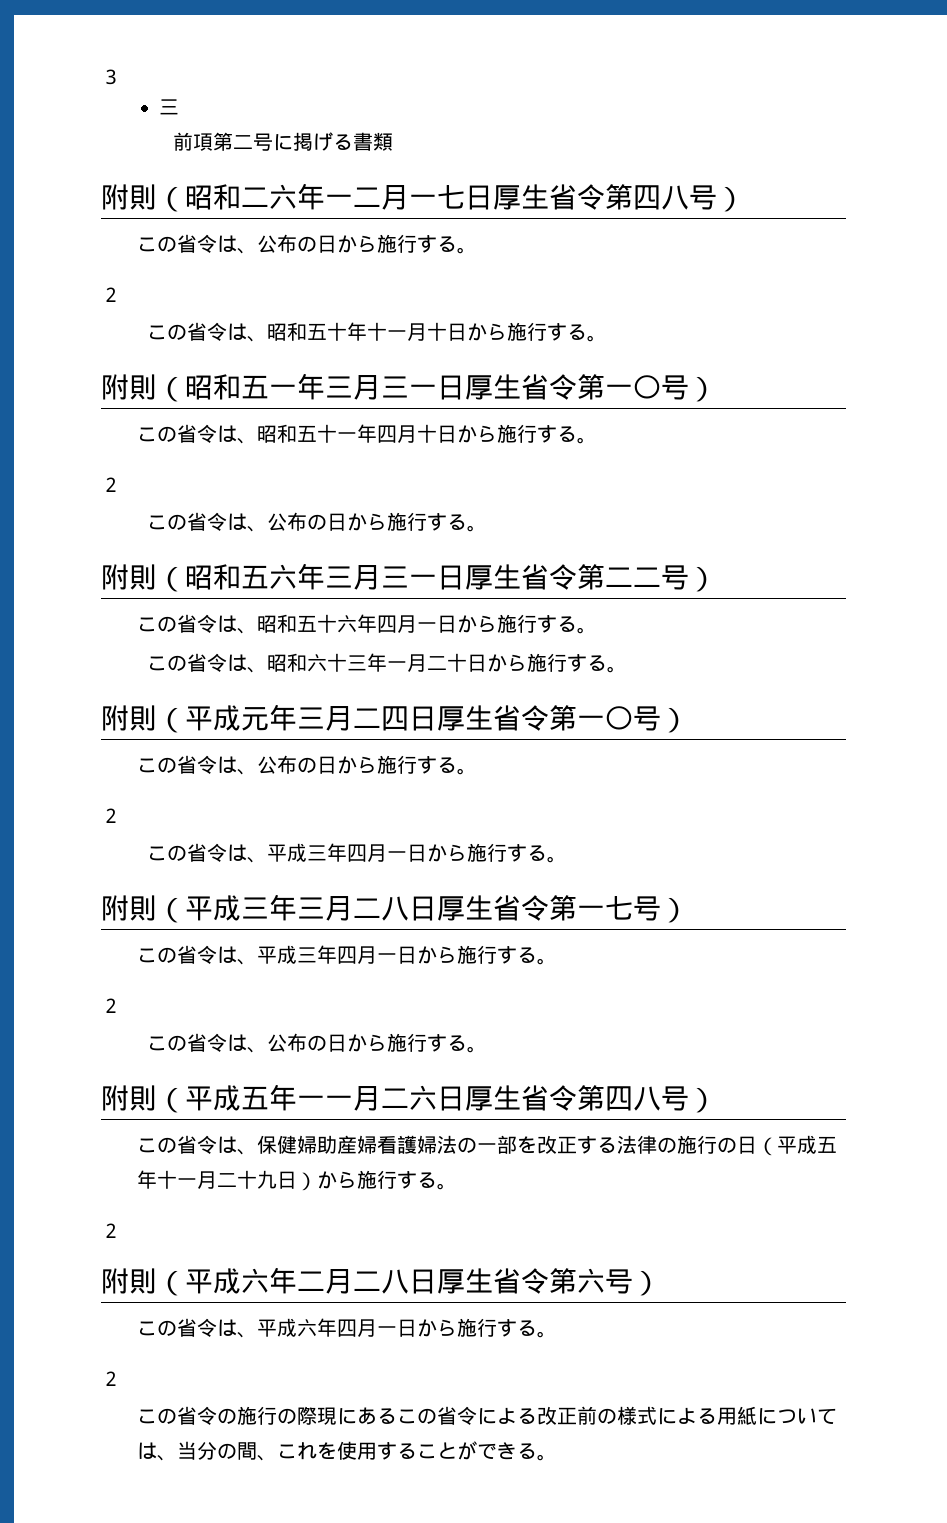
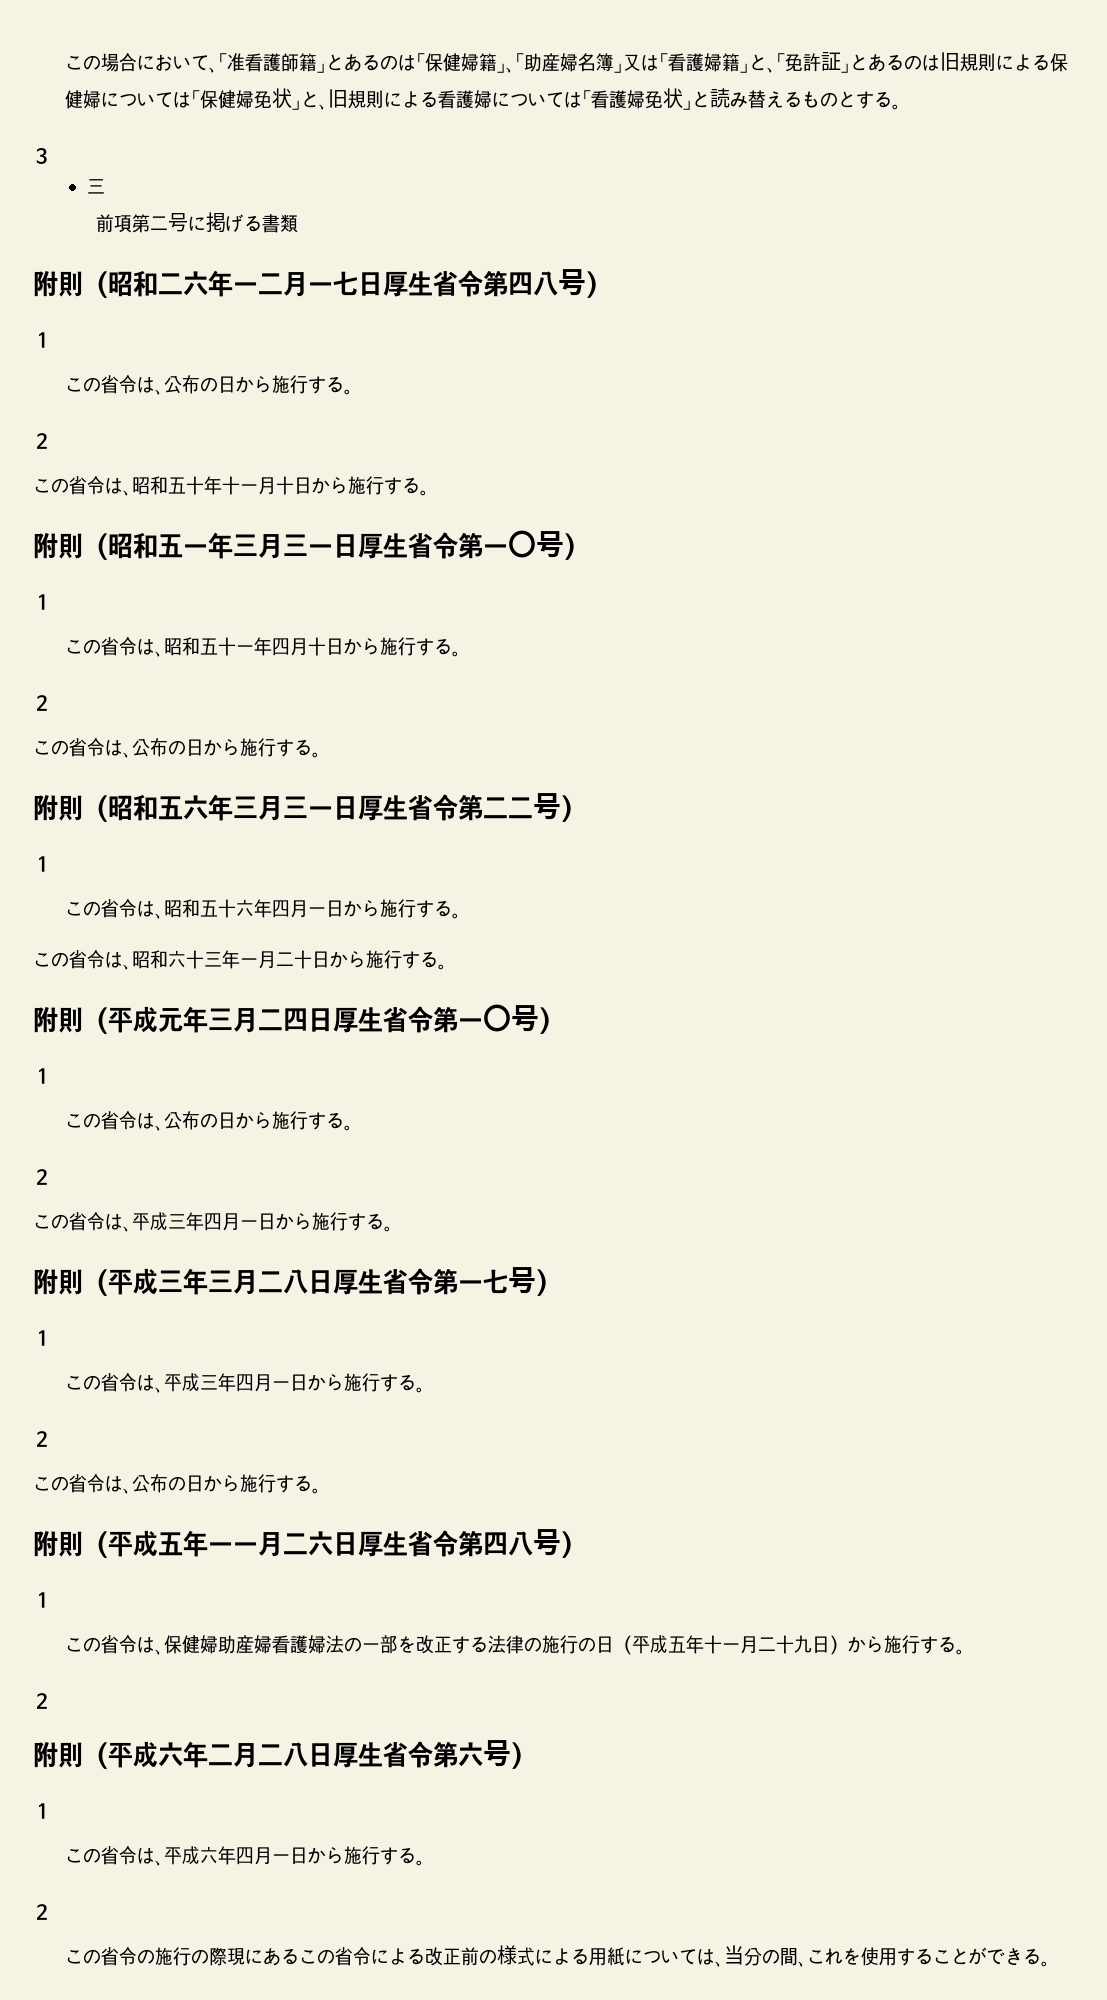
(101, 77) none -> [64,52,1068,73] [64,88,901,110] この場合において、「准看護師籍」とあるのは「保健婦籍」、「助産婦名簿」又は「看護婦籍」と、「免許証」とあるのは旧規則による保健婦については「保健婦免状」と、旧規則による看護婦については「看護婦免状」と読み替えるものとする。 //
(745, 199) none -> [33,332,51,348] // １
(717, 389) none -> [33,594,51,610] // １
(717, 579) none -> [33,856,51,872] // １
(689, 720) none -> [33,1068,51,1084] // １
(689, 910) none -> [33,1330,51,1346] // １
(717, 1100) none -> [33,1592,51,1608] // １
(661, 1283) none -> [33,1803,51,1819] // １

